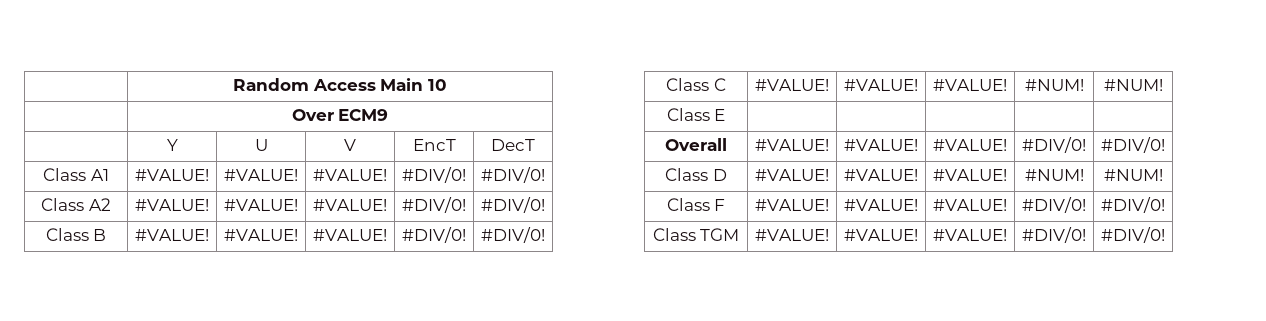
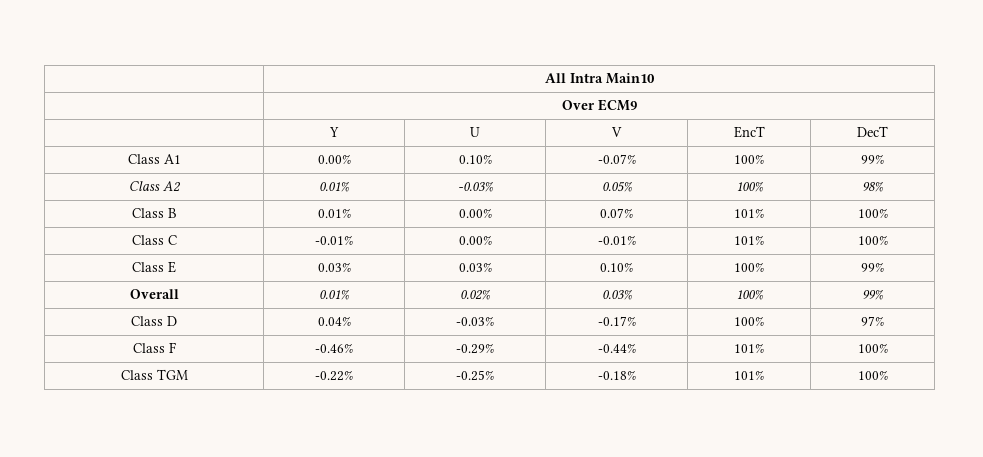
[233,78,447,91] | Random Access Main 10 -> [544,73,655,84] | All Intra Main10
[135,169,209,181] [224,169,298,181] [313,169,387,181] [402,167,466,183] [481,167,545,183] [41,198,111,211] [135,199,209,211] [224,199,298,211] [313,199,387,211] [402,197,466,213] [481,197,545,213] [45,228,107,241] [135,229,209,241] [224,229,298,241] [313,229,387,241] [402,227,466,243] [481,227,545,243] [666,78,726,91] [755,79,829,91] [844,79,918,91] [933,79,1007,91] [1024,79,1084,91] [1103,79,1163,91] [666,108,726,121] [665,138,727,151] [755,139,829,151] [844,139,918,151] [933,139,1007,151] [1022,137,1086,153] [1101,137,1165,153] [665,168,727,181] [755,169,829,181] [844,169,918,181] [933,169,1007,181] [1024,169,1084,181] [1103,169,1163,181] [666,198,726,211] [755,199,829,211] [844,199,918,211] [933,199,1007,211] [1022,197,1086,213] [1101,197,1165,213] [652,228,740,241] [755,229,829,241] [844,229,918,241] [933,229,1007,241] [1022,227,1086,243] [1101,227,1165,243] #VALUE! | #VALUE! | #VALUE! | #DIV/0! | #DIV/0! // Class A2 | #VALUE! | #VALUE! | #VALUE! | #DIV/0! | #DIV/0! // Class B | #VALUE! | #VALUE! | #VALUE! | #DIV/0! | #DIV/0! // Class C | #VALUE! | #VALUE! | #VALUE! | #NUM! | #NUM! // Class E | | | | | // Overall | #VALUE! | #VALUE! | #VALUE! | #DIV/0! | #DIV/0! // Class D | #VALUE! | #VALUE! | #VALUE! | #NUM! | #NUM! // Class F | #VALUE! | #VALUE! | #VALUE! | #DIV/0! | #DIV/0! // Class TGM | #VALUE! | #VALUE! | #VALUE! | #DIV/0! | #DIV/0! -> [317,154,351,164] [458,154,492,164] [597,154,636,164] [734,154,764,164] [861,154,884,164] [129,181,181,192] [319,182,349,192] [457,182,493,192] [601,182,632,192] [735,182,763,192] [862,182,883,192] [131,208,177,218] [317,208,351,218] [458,208,492,218] [600,208,633,218] [734,208,764,218] [857,208,888,218] [131,235,177,245] [315,235,353,245] [458,235,492,245] [597,235,636,245] [734,235,764,245] [857,235,888,245] [132,261,176,273] [317,262,351,272] [458,262,492,272] [600,262,633,272] [734,262,764,272] [861,262,884,272] [129,289,179,299] [319,290,349,300] [460,290,490,300] [601,290,632,300] [735,290,763,300] [862,290,883,300] [131,316,177,326] [317,316,351,326] [456,316,494,326] [597,316,636,326] [734,316,764,326] [861,316,884,326] [132,342,176,353] [315,343,353,353] [456,343,494,354] [597,343,636,353] [734,343,764,353] [857,343,888,353] [120,369,188,380] [315,370,353,381] [456,370,494,381] [597,370,636,380] [734,370,764,380] [857,370,888,380] 0.00% | 0.10% | -0.07% | 100% | 99% // Class A2 | 0.01% | -0.03% | 0.05% | 100% | 98% // Class B | 0.01% | 0.00% | 0.07% | 101% | 100% // Class C | -0.01% | 0.00% | -0.01% | 101% | 100% // Class E | 0.03% | 0.03% | 0.10% | 100% | 99% // Overall | 0.01% | 0.02% | 0.03% | 100% | 99% // Class D | 0.04% | -0.03% | -0.17% | 100% | 97% // Class F | -0.46% | -0.29% | -0.44% | 101% | 100% // Class TGM | -0.22% | -0.25% | -0.18% | 101% | 100%

